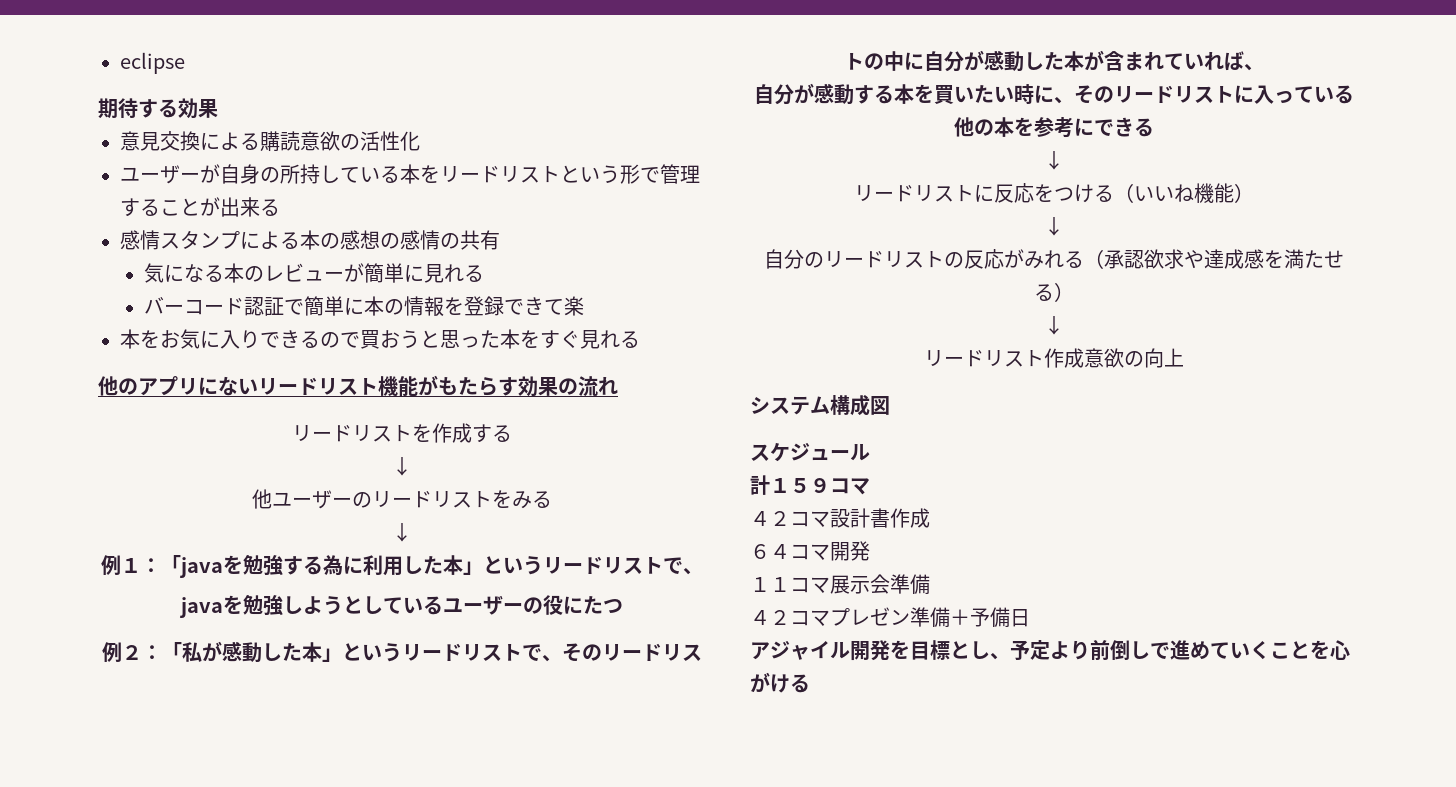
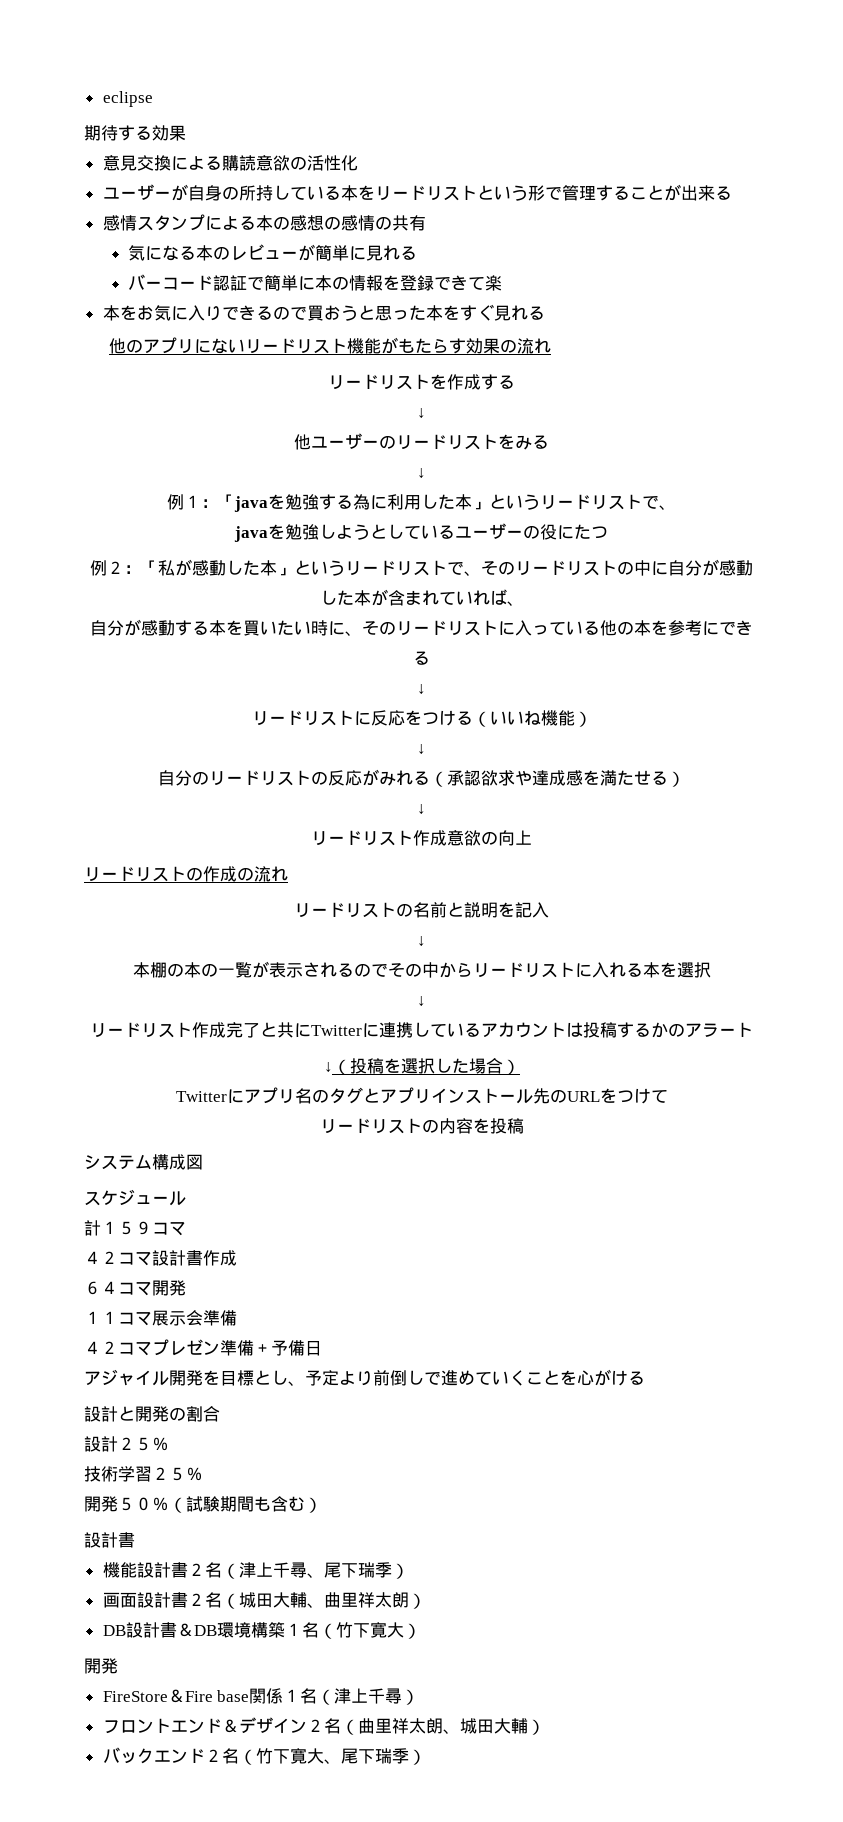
(1184, 357) none -> [84,866,288,882] [294,902,549,918] [417,936,426,946] [132,961,711,978] [417,996,426,1006] [90,1022,753,1038] [323,1058,520,1075] [175,1087,668,1104] [319,1118,524,1134] // リードリストの作成の流れ // リードリストの名前と説明を記入 // ↓ // 本棚の本の一覧が表示されるのでその中からリードリストに入れる本を選択 // ↓ // リードリスト作成完了と共にTwitterに連携しているアカウントは投稿するかのアラート // ↓（投稿を選択した場合） // Twitterにアプリ名のタグとアプリインストール先のURLをつけて // リードリストの内容を投稿
(810, 683) none -> [84,1406,220,1422] [84,1436,169,1452] [84,1466,203,1482] [84,1496,322,1513] [84,1532,135,1548] [102,1562,409,1579] [102,1592,426,1609] [102,1622,421,1639] [84,1658,118,1674] [102,1688,420,1705] [102,1717,545,1735] [102,1747,426,1765] // 設計と開発の割合 // 設計２５％ // 技術学習２５％ // 開発５０％（試験期間も含む） // 設計書 // 機能設計書２名（津上千尋、尾下瑞季） // 画面設計書２名（城田大輔、曲里祥太朗） // DB設計書＆DB環境構築１名（竹下寛大） // 開発 // FireStore＆Fire base関係１名（津上千尋） // フロントエンド＆デザイン２名（曲里祥太朗、城田大輔） // バックエンド２名（竹下寛大、尾下瑞季）

